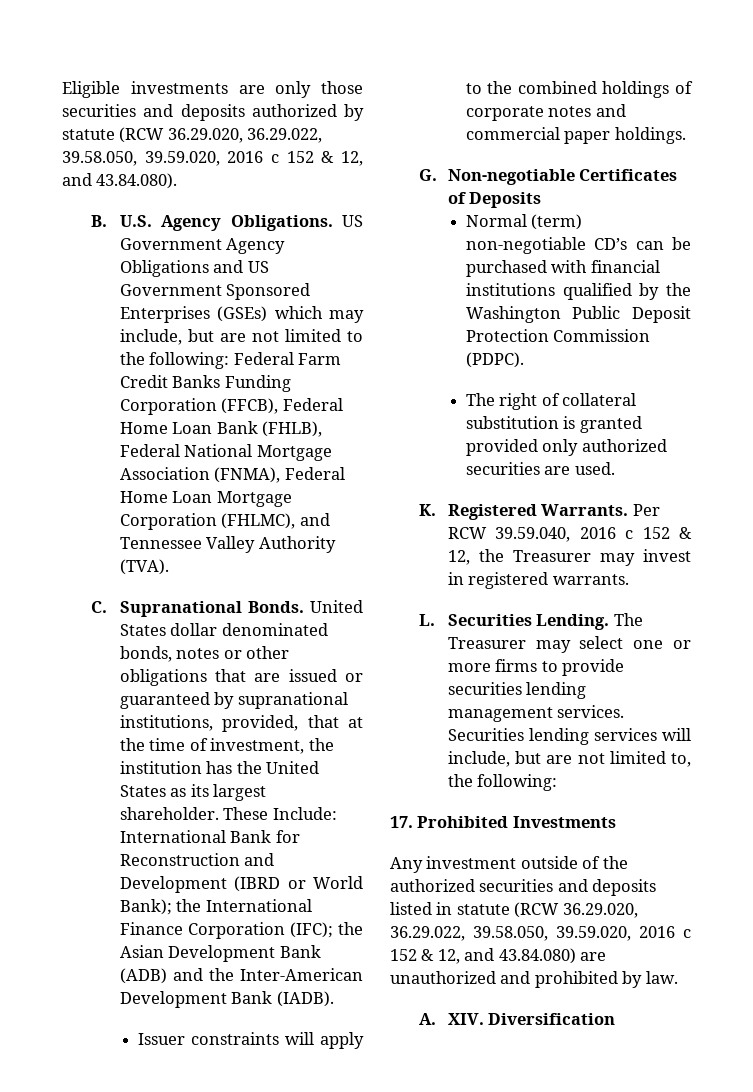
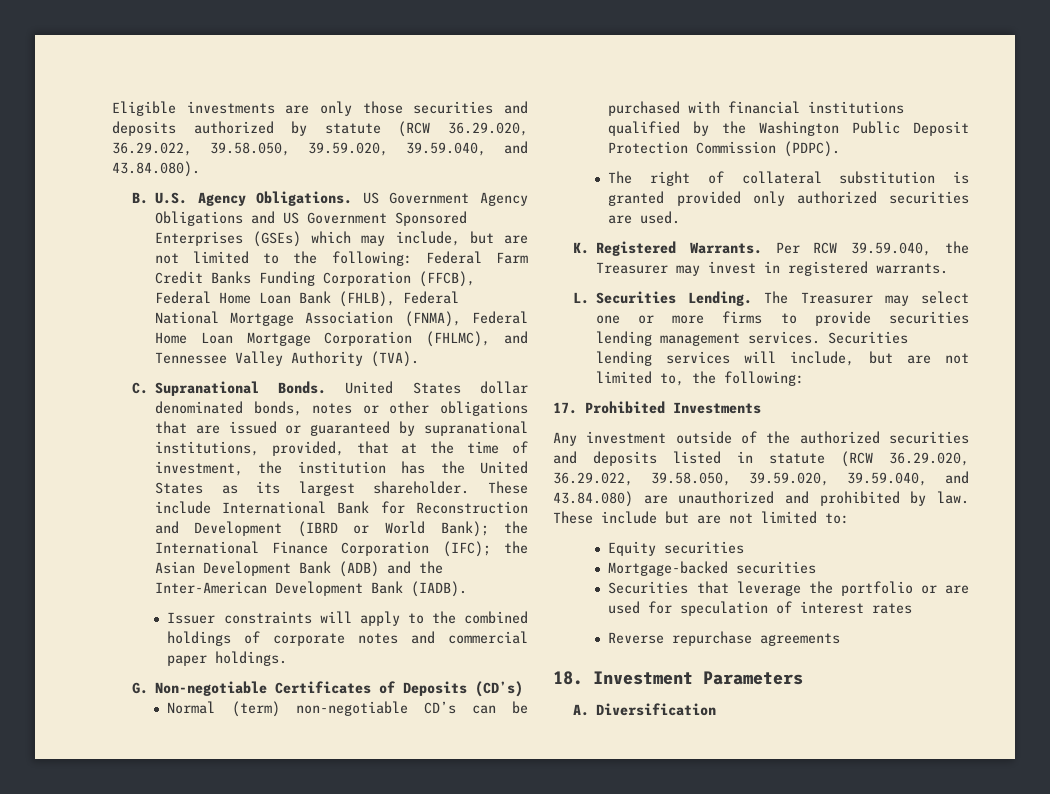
[227,151,363,166] 2016 c 152 & 12, -> [406,142,486,156] 39.59.040,
[272,807,337,820] Include: -> [154,501,211,514] include
(542, 200) none -> [474,681,523,697] (CD’s)
[579,527,692,539] [447,550,470,565] 2016 c 152 & 12, -> (932, 249) none
[639,926,691,938] [390,949,460,964] 2016 c 152 & 12, -> [847,472,927,486] 39.59.040,
(678, 977) none -> [553,511,849,524] [608,541,745,556] [608,561,817,576] [608,581,970,596] [608,601,913,616] [608,631,841,646] [553,671,803,685] These include but are not limited to: // Equity securities // Mortgage-backed securities // Securities that leverage the portfolio or are used for speculation of interest rates // Reverse repurchase agreements // 18. Investment Parameters
[447,1013,484,1025] XIV. -> (589, 710) none

